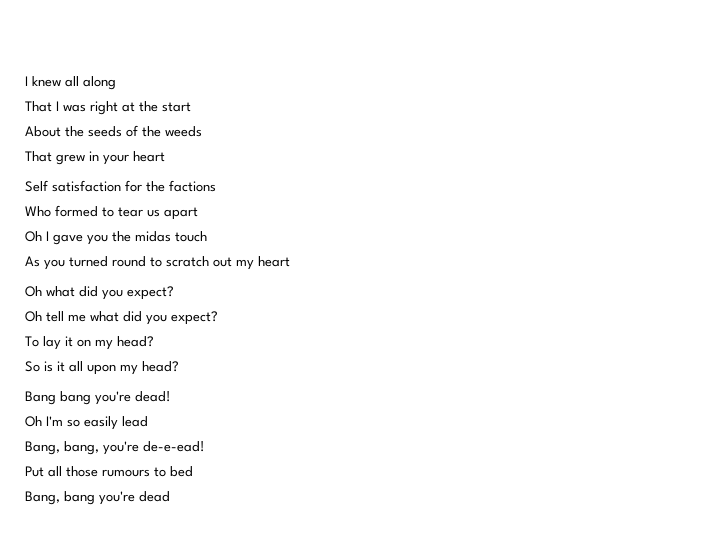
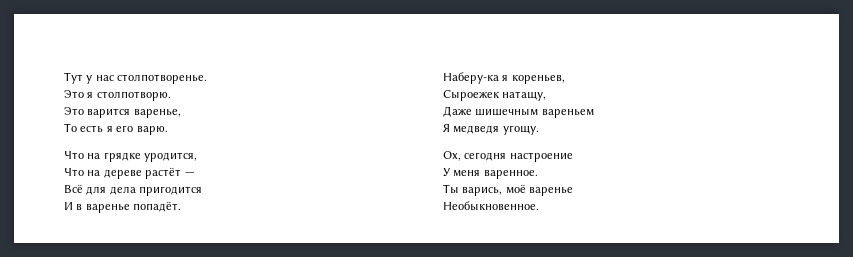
[25,76,116,90] [25,101,191,115] [25,125,202,137] [25,151,165,165] [25,180,216,192] [25,205,198,220] [25,231,207,245] [25,256,290,270] [25,286,174,300] [25,311,218,325] [25,336,154,350] [25,361,179,375] [25,391,171,405] [25,416,148,430] [25,441,205,455] [25,466,193,477] [25,491,170,505] I knew all along // That I was right at the start // About the seeds of the weeds // That grew in your heart // Self satisfaction for the factions // Who formed to tear us apart // Oh I gave you the midas touch // As you turned round to scratch out my heart // Oh what did you expect? // Oh tell me what did you expect? // To lay it on my head? // So is it all upon my head? // Bang bang you're dead! // Oh I'm so easily lead // Bang, bang, you're de-e-ead! // Put all those rumours to bed // Bang, bang you're dead -> [64,72,208,84] [64,90,171,101] [64,107,181,118] [64,123,168,135] [64,151,198,162] [64,167,194,179] [64,184,203,196] [64,201,182,213] [443,72,565,84] [443,90,547,101] [443,106,594,118] [443,124,539,135] [443,151,573,162] [443,168,538,179] [443,184,574,196] [443,201,539,211] Тут у нас столпотворенье. // Это я столпотворю. // Это варится варенье, // То есть я его варю. // Что на грядке уродится, // Что на дереве растёт — // Всё для дела пригодится // И в варенье попадёт. // Наберу-ка я кореньев, // Сыроежек натащу, // Даже шишечным вареньем // Я медведя угощу. // Ох, сегодня настроение // У меня варенное. // Ты варись, моё варенье // Необыкновенное.

